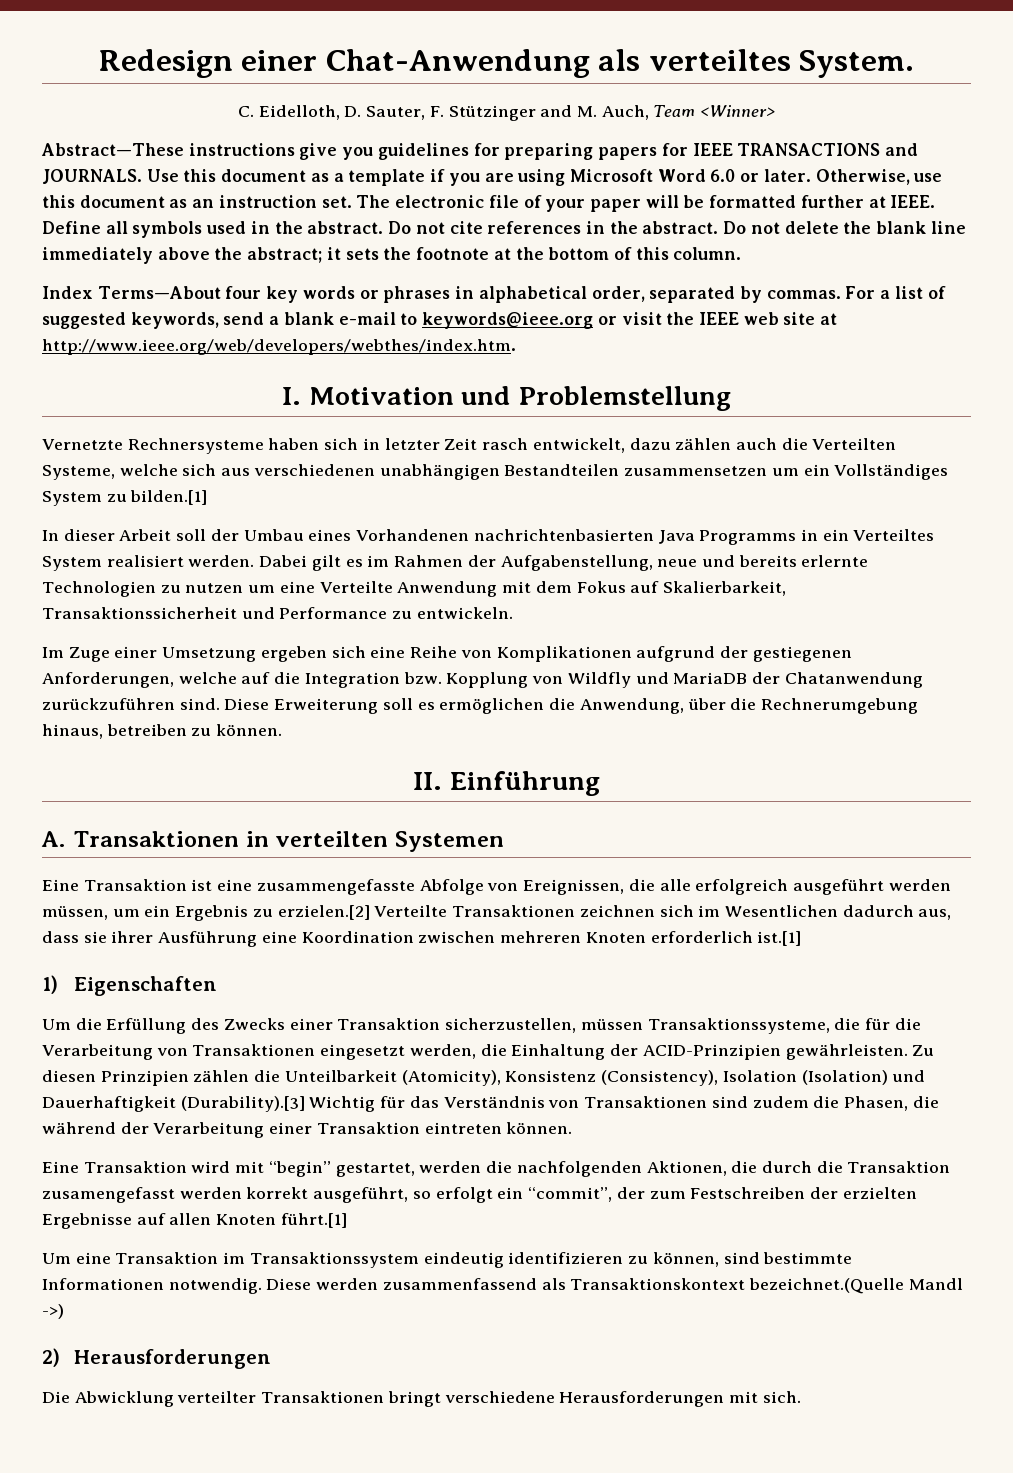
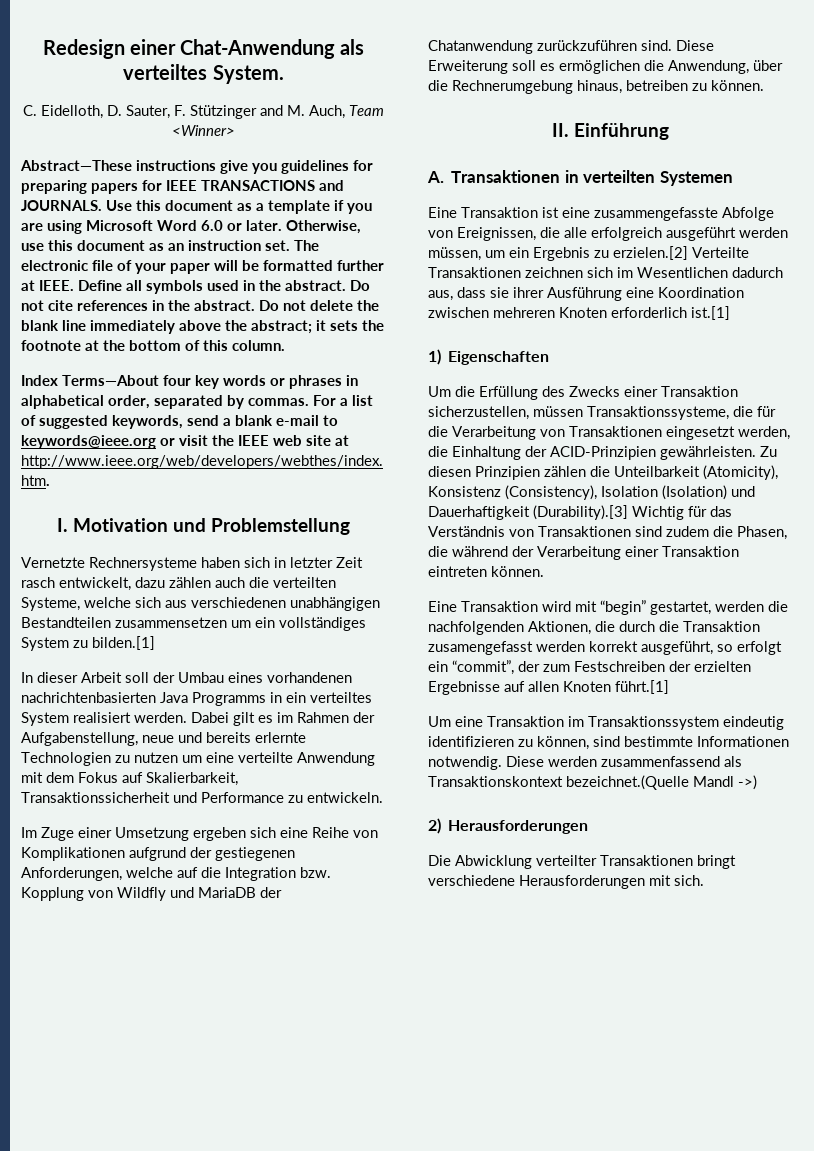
[812,438,897,450] Verteilten -> [273,577,336,588] verteilten
[834,464,949,480] Vollständiges -> [279,617,366,631] vollständiges
[356,529,470,541] Vorhandenen -> [267,672,352,683] vorhandenen
[853,529,935,541] Verteiltes -> [310,692,372,703] verteiltes
[319,581,393,593] Verteilte -> [238,752,293,763] verteilte

